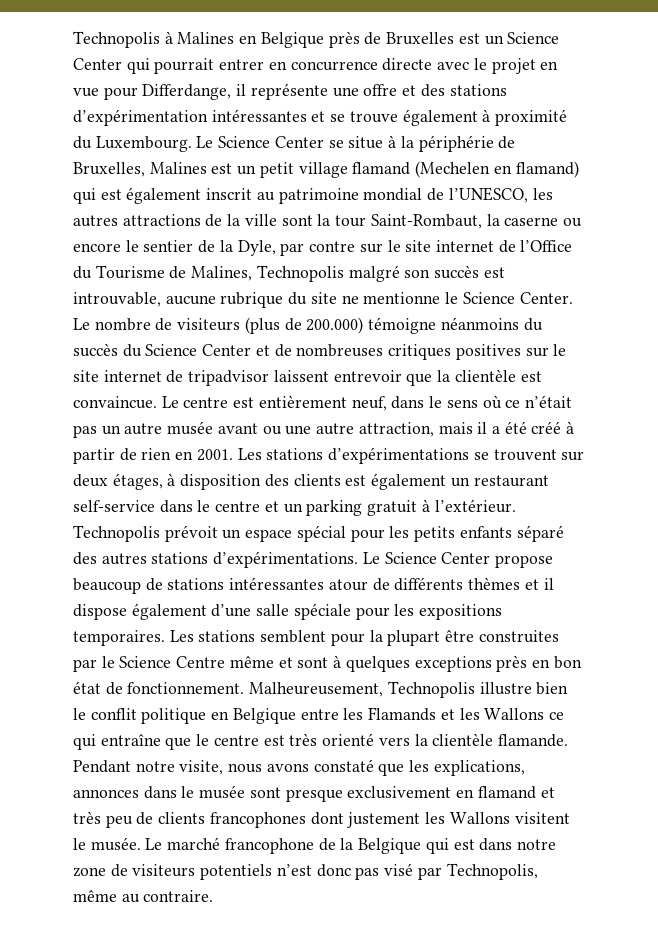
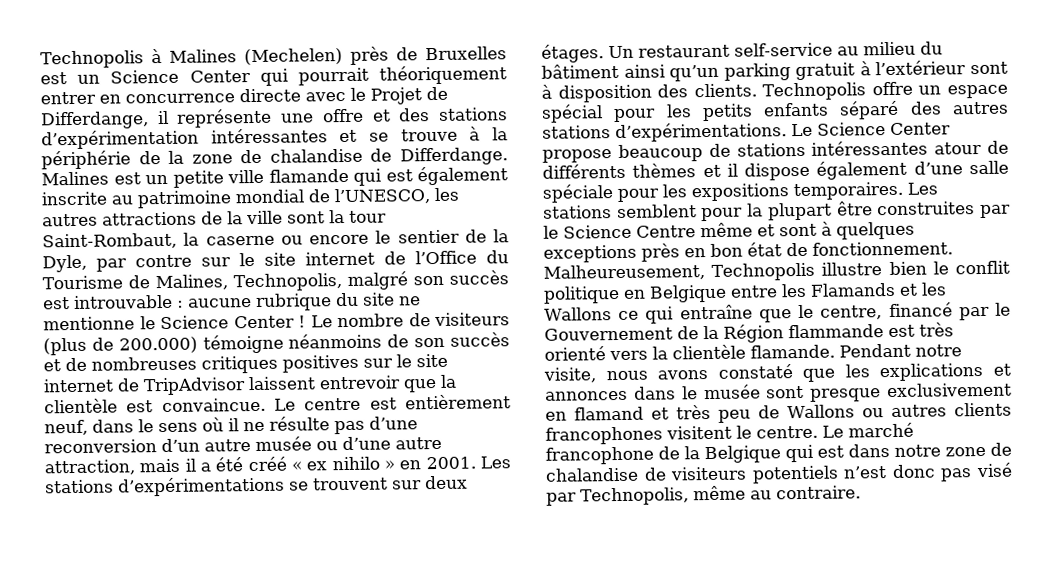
[239,32,324,48] en Belgique -> [243,48,343,66] (Mechelen)
(215, 66) none -> [379,65,507,85] théoriquement
[491,58,559,74] [73,87,138,100] projet en vue pour -> [370,86,448,105] Projet de
[402,109,568,126] [73,135,516,152] [73,161,579,178] également à proximité du Luxembourg. Le Science Center se situe à la périphérie de Bruxelles, Malines est un petit village flamand (Mechelen en flamand) -> [469,126,509,141] [41,147,508,170] [41,168,349,188] à la périphérie de la zone de chalandise de Differdange. Malines est un petite ville flamande
[206,188,253,200] inscrit -> [41,191,107,206] inscrite
[256,265,344,282] Technopolis -> [233,273,342,292] Technopolis,
[73,292,161,307] introuvable, -> [73,294,184,309] introuvable :
[519,292,573,304] Center. -> [233,315,306,329] Center !
[523,318,543,331] [73,343,252,357] du succès du Science Center -> [387,332,510,348] de son succès
[188,370,270,386] tripadvisor -> [143,377,246,396] TripAdvisor
[505,395,572,408] [73,421,312,438] ce n’était pas un autre musée avant ou une -> [228,416,418,435] [44,436,391,454] il ne résulte pas d’une reconversion d’un autre musée ou d’une
[566,421,575,434] [73,448,172,464] à partir de rien -> [291,456,395,471] « ex nihilo »
[112,473,549,490] [73,499,516,516] [73,525,218,542] étages, à disposition des clients est également un restaurant self-service dans le centre et un parking gratuit à l’extérieur. Technopolis prévoit -> [541,41,943,63] [541,60,1008,82] [541,81,913,103] étages. Un restaurant self-service au milieu du bâtiment ainsi qu’un parking gratuit à l’extérieur sont à disposition des clients. Technopolis offre
[213,735,259,746] centre -> [820,302,1011,321] [544,324,884,343] centre, financé par le Gouvernement de la Région flammande
[433,760,525,776] explications, -> [879,362,1011,382] explications et
[158,812,510,828] clients francophones dont justement les Wallons -> [787,402,1012,419] [545,426,663,445] Wallons ou autres clients francophones
[90,837,141,851] musée. -> [756,425,818,439] centre.
(128, 870) none -> [545,467,667,482] chalandise de

